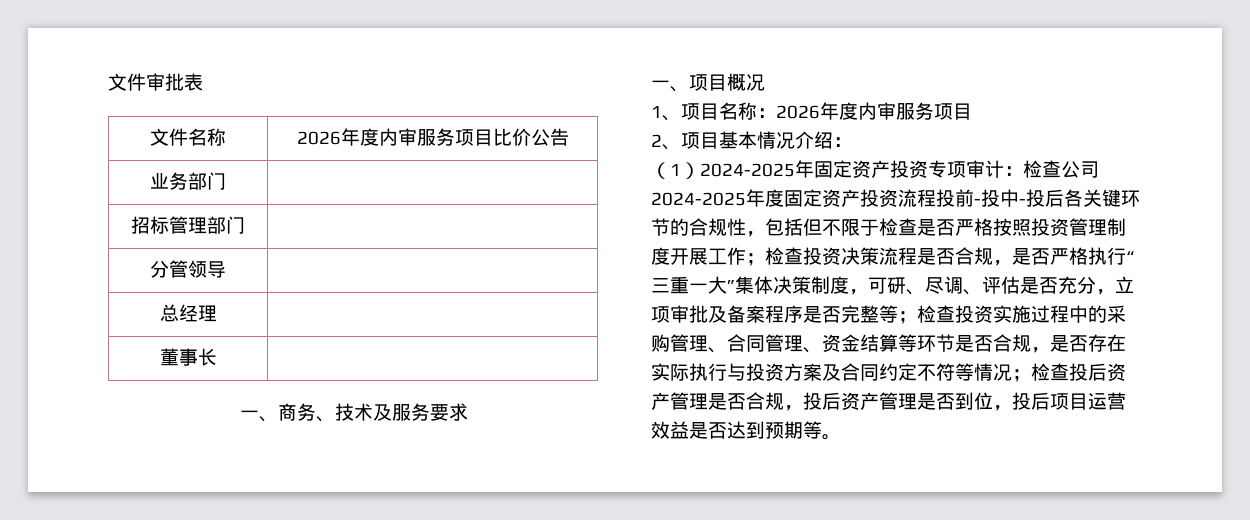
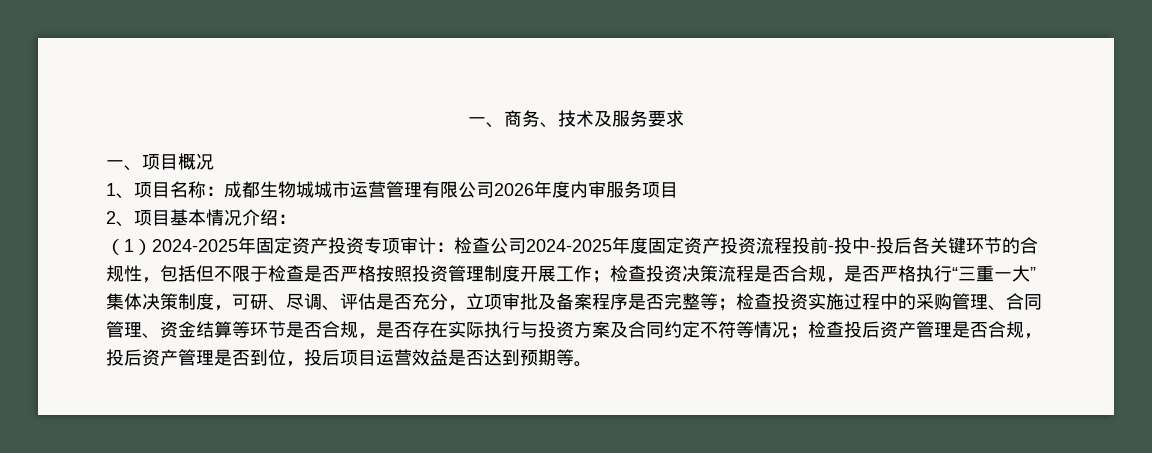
[108,73,203,91] [150,128,226,146] [296,128,569,146] [150,172,226,190] [131,216,245,234] [150,260,226,278] [159,304,217,322] [159,348,217,366] 文件审批表 // 文件名称 | 2026年度内审服务项目比价公告 // 业务部门 | // 招标管理部门 | // 分管领导 | // 总经理 | // 董事长 | // -> (468, 121) none
(776, 113) none -> [224,181,494,198] 成都生物城城市运营管理有限公司

